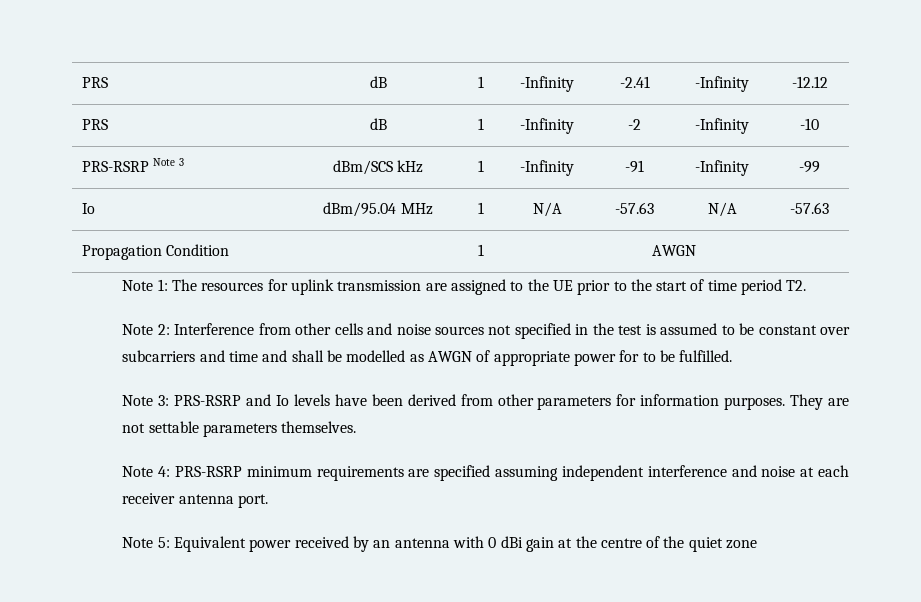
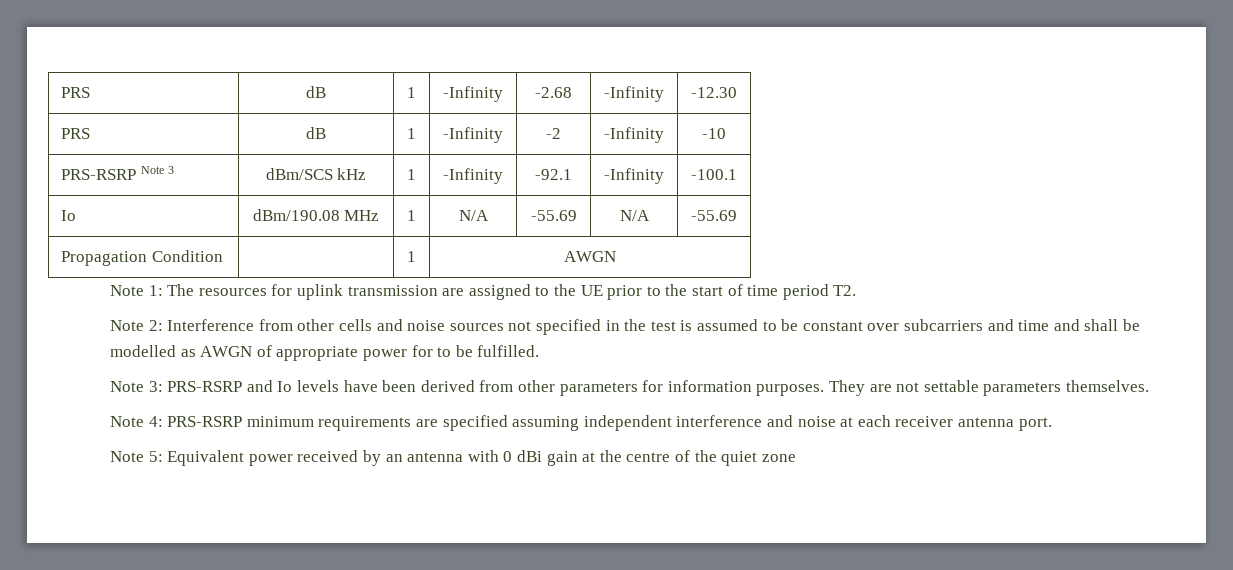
[81,77,108,88] [369,76,387,88] [478,76,484,88] [520,76,574,92] [619,76,650,88] [695,76,749,92] [791,76,828,88] PRS | dB | 1 | -Infinity | -2.41 | -Infinity | -12.12 -> [61,87,91,98] [306,86,326,98] [407,87,416,98] [443,86,503,102] [535,87,572,98] [604,86,664,102] [691,87,737,98] PRS | dB | 1 | -Infinity | -2.68 | -Infinity | -12.30
[625,160,644,173] [695,160,749,176] [799,161,820,173] -91 | -Infinity | -99 -> [535,169,572,180] [604,168,664,184] [691,169,737,180] -92.1 | -Infinity | -100.1
[323,202,397,217] dBm/95.04 -> [252,209,340,221] dBm/190.08
[615,202,654,214] [707,202,737,217] [790,202,829,214] -57.63 | N/A | -57.63 -> [530,210,577,221] [619,210,650,221] [691,210,737,221] -55.69 | N/A | -55.69

